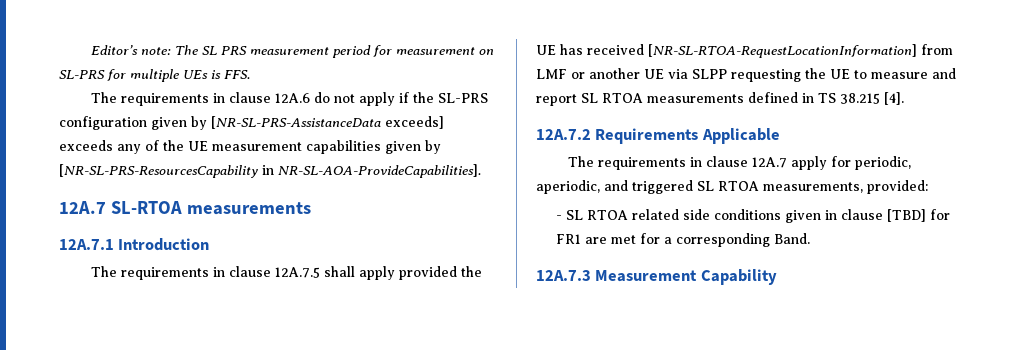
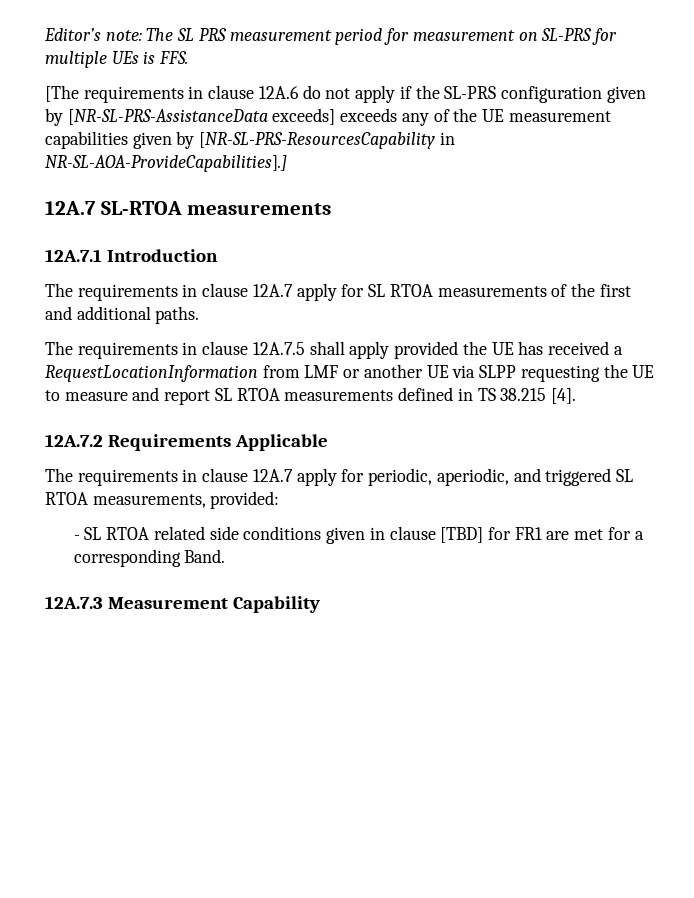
[91,92,118,103] The -> [45,85,79,102] [The
[278,164,481,178] NR-SL-AOA-ProvideCapabilities]. -> [45,155,287,172] NR-SL-AOA-ProvideCapabilities].]
(210, 244) none -> [45,283,631,301] [45,306,200,324] // The requirements in clause 12A.7 apply for SL RTOA measurements of the first and additional paths.
[648,44,917,58] [NR-SL-RTOA-RequestLocationInformation] -> [613,346,623,355] [45,365,258,382] a RequestLocationInformation

